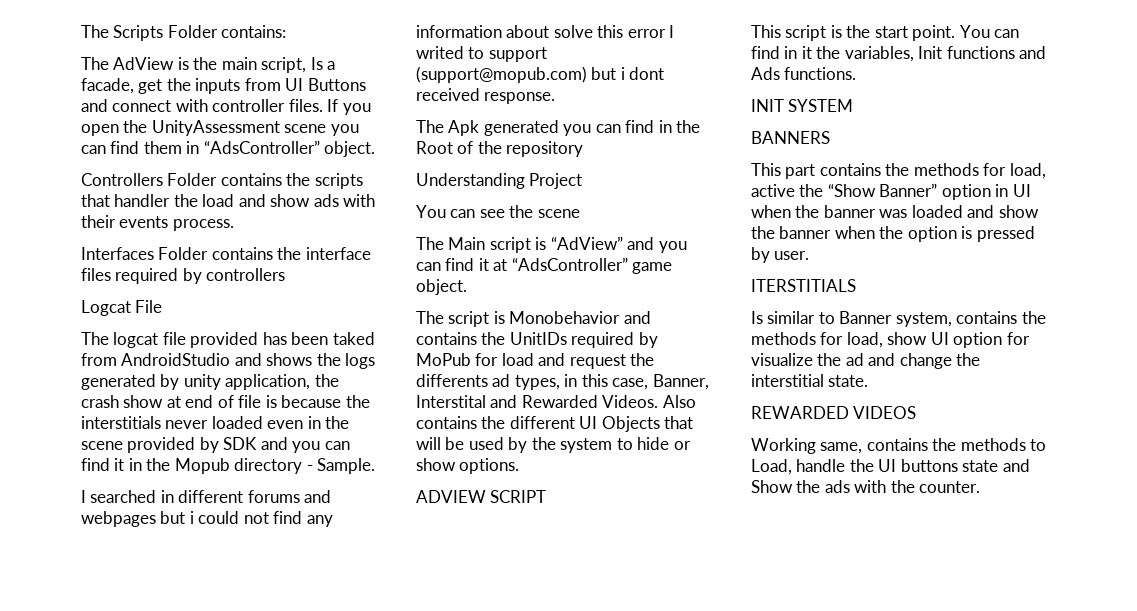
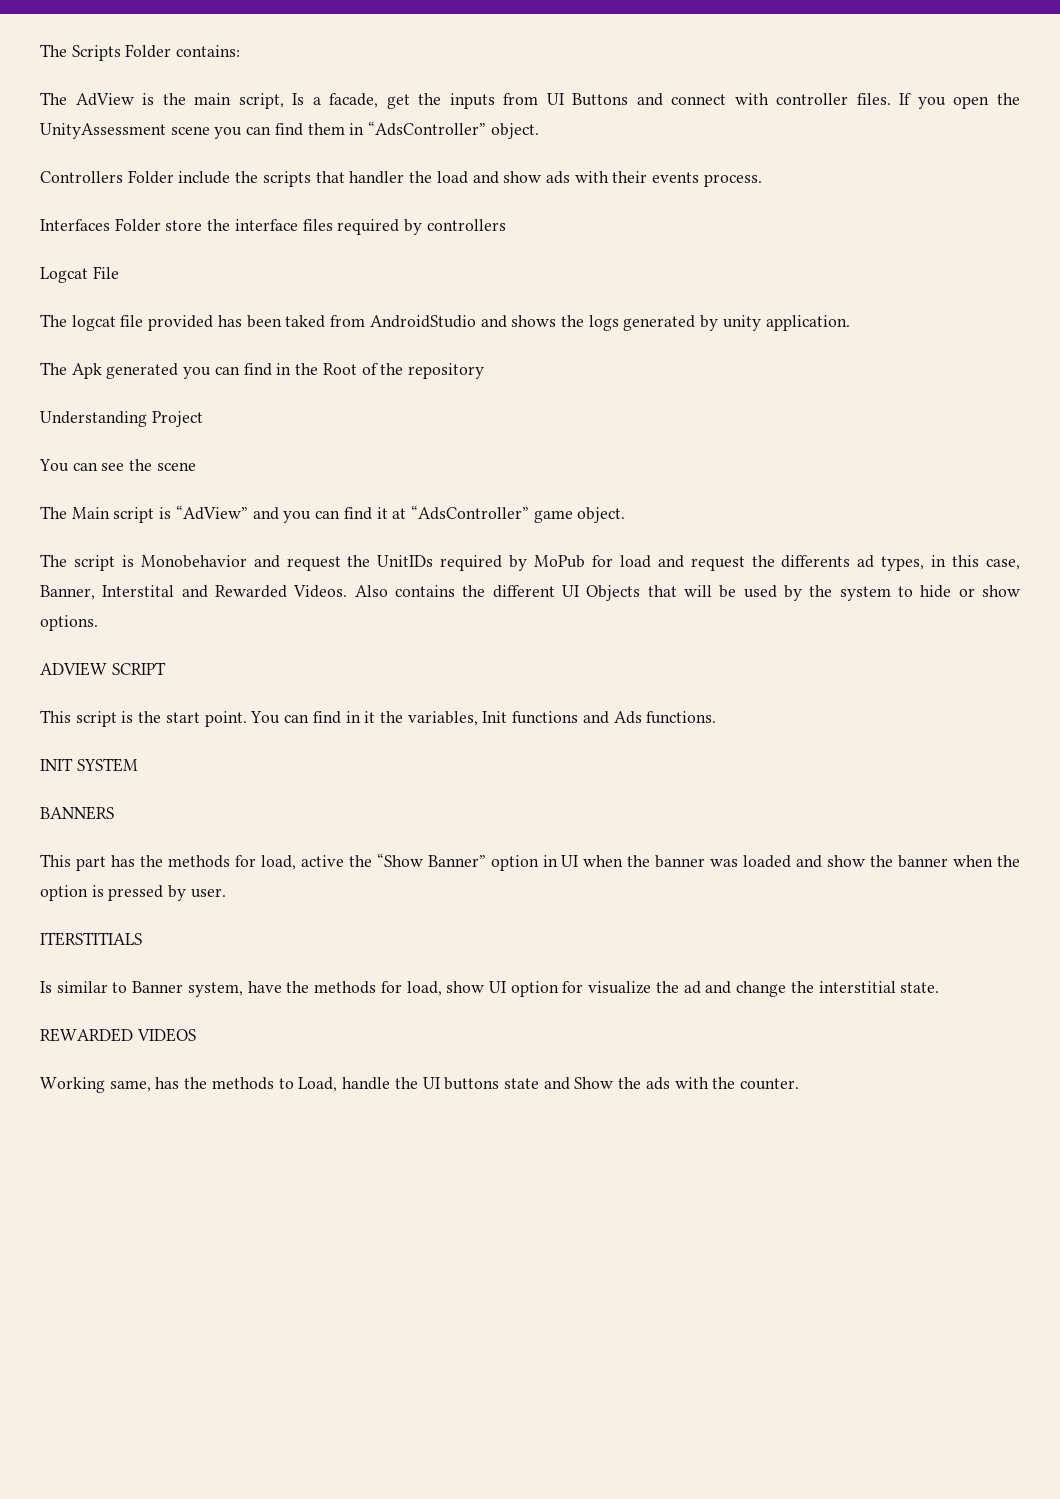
[220,173,282,186] contains -> [178,171,231,184] include
[211,247,273,260] contains -> [165,220,203,231] store
[225,374,339,390] [81,395,370,408] [81,416,350,429] [81,437,350,453] [81,458,376,474] [81,490,332,503] [81,511,333,527] [416,25,675,38] [416,46,547,62] [416,66,665,83] [416,88,556,104] application, the crash show at end of file is because the interstitials never loaded even in the scene provided by SDK and you can find it in the Mopub directory - Sample. // I searched in different forums and webpages but i could not find any information about solve this error I writed to support (support@mopub.com) but i dont received response. -> [765,315,850,331] application.
[416,332,477,345] contains -> [286,556,341,571] request
[819,163,881,176] contains -> [110,855,135,867] has
[956,311,1018,324] contains -> [247,981,282,993] have
[866,438,928,451] contains -> [155,1077,180,1089] has

